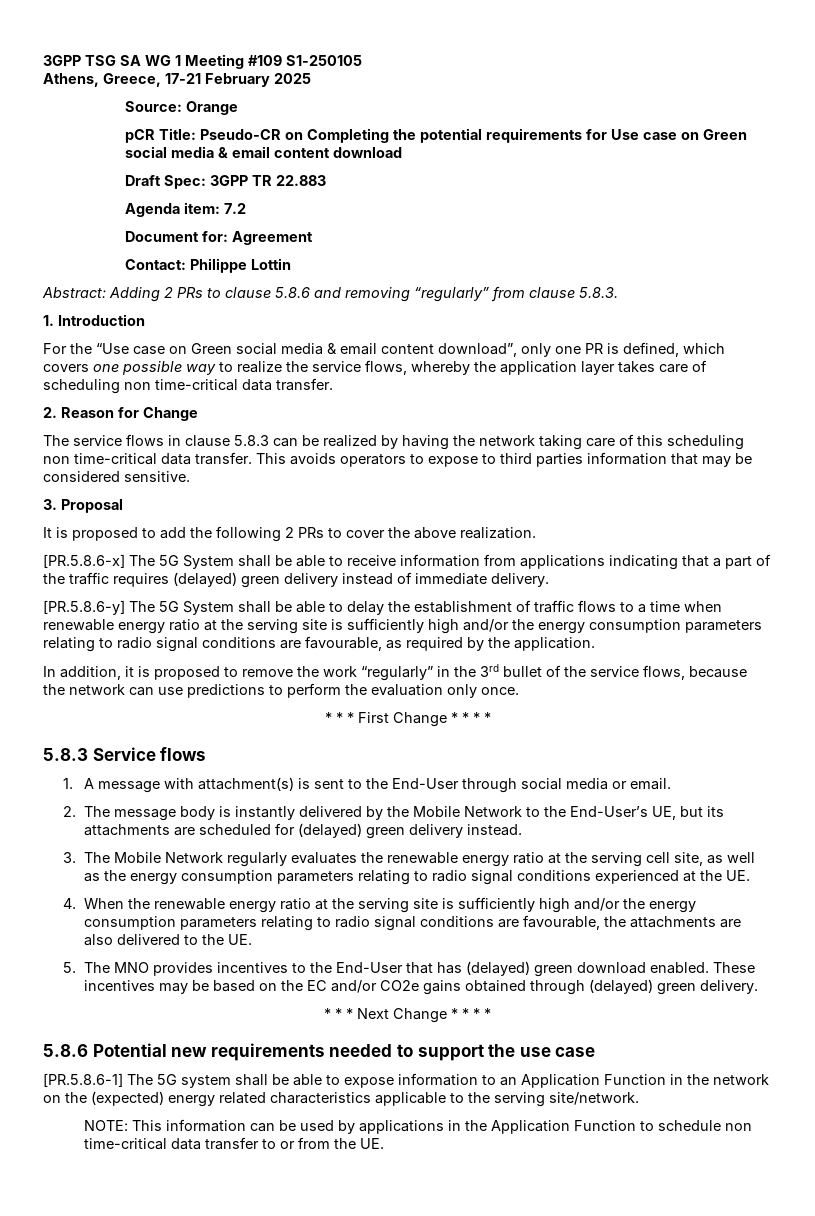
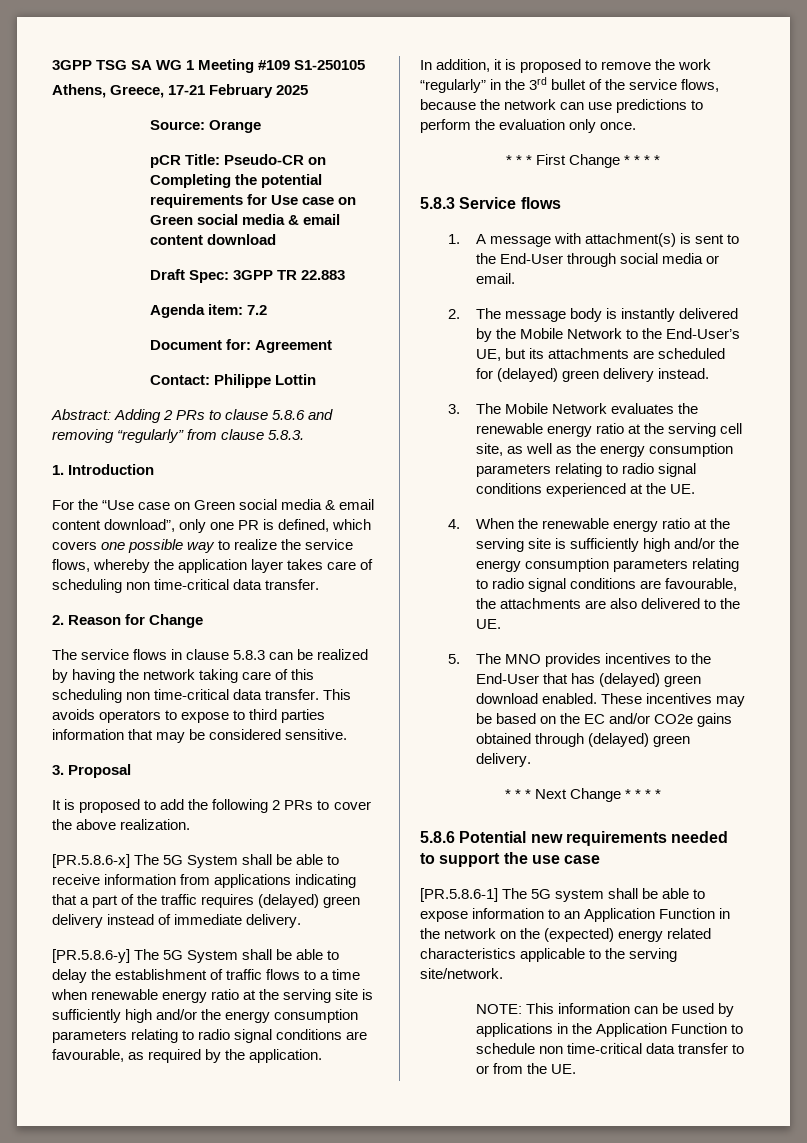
[226,852,287,867] regularly -> (607, 408) none

